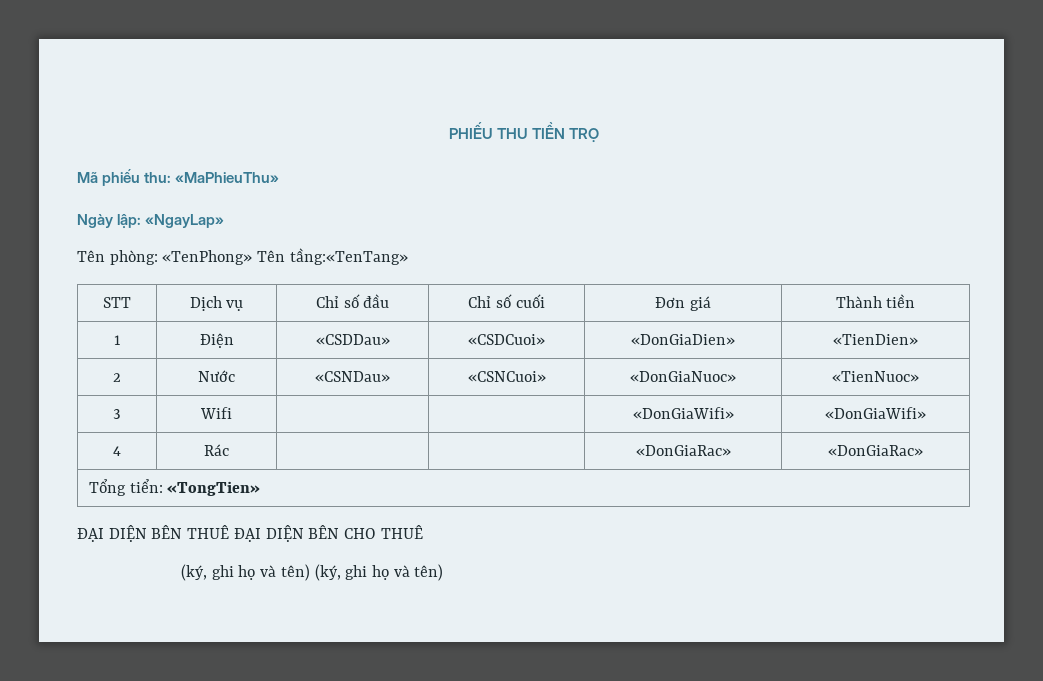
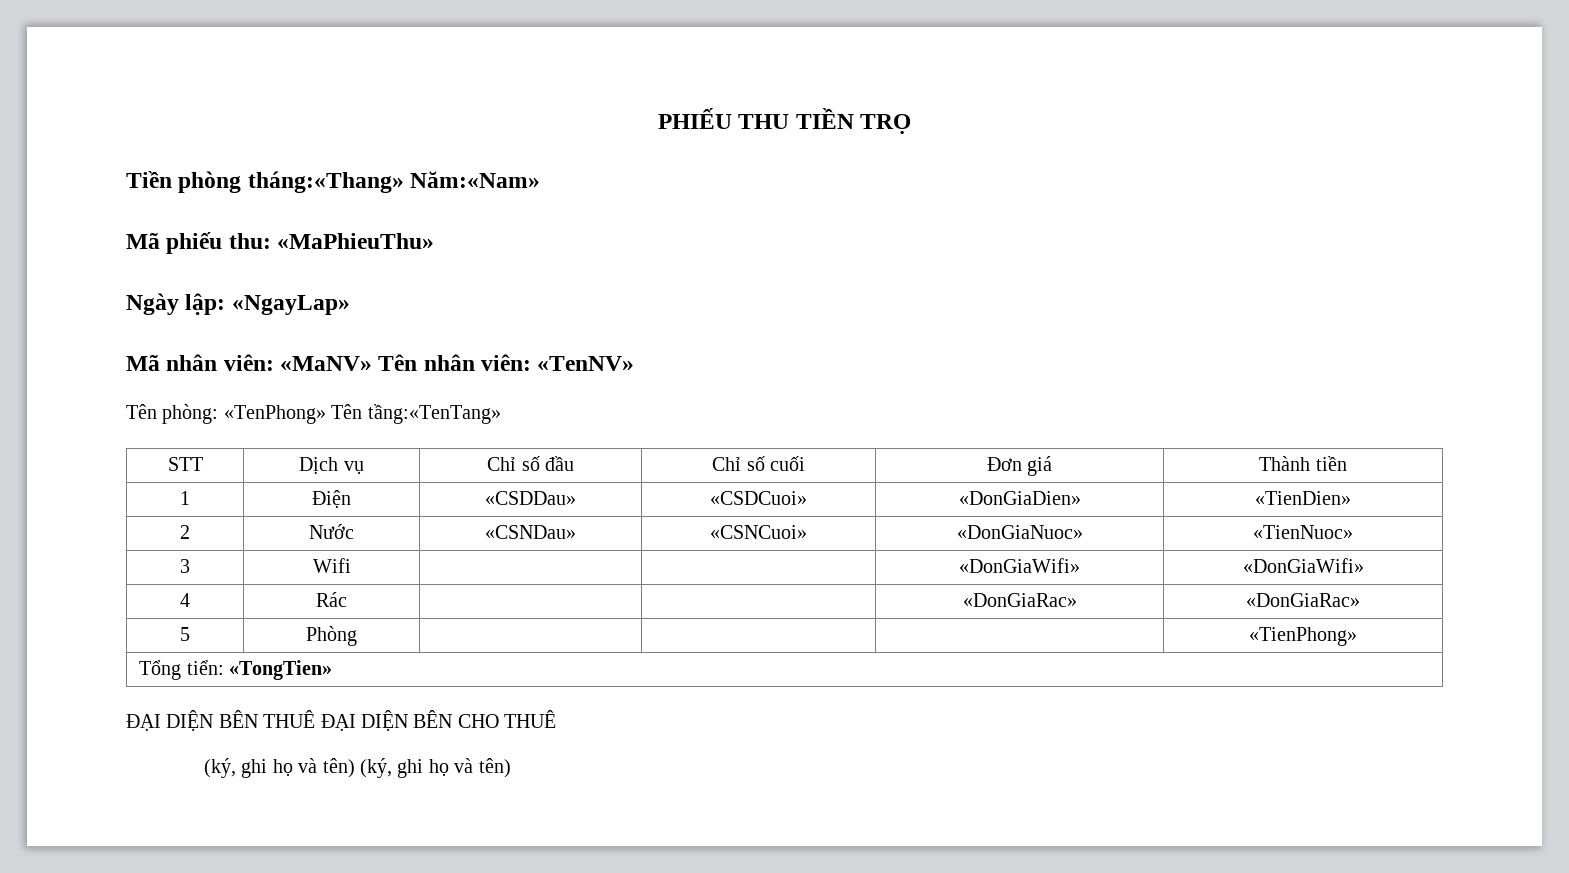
(600, 135) none -> [126,171,541,193] // Tiền phòng tháng:«Thang» Năm:«Nam»
(225, 221) none -> [126,354,635,371] // Mã nhân viên: «MaNV» Tên nhân viên: «TenNV»
(923, 450) none -> [180,627,190,641] [306,626,357,646] [1249,627,1357,646] // 5 | Phòng | | | | «TienPhong»

